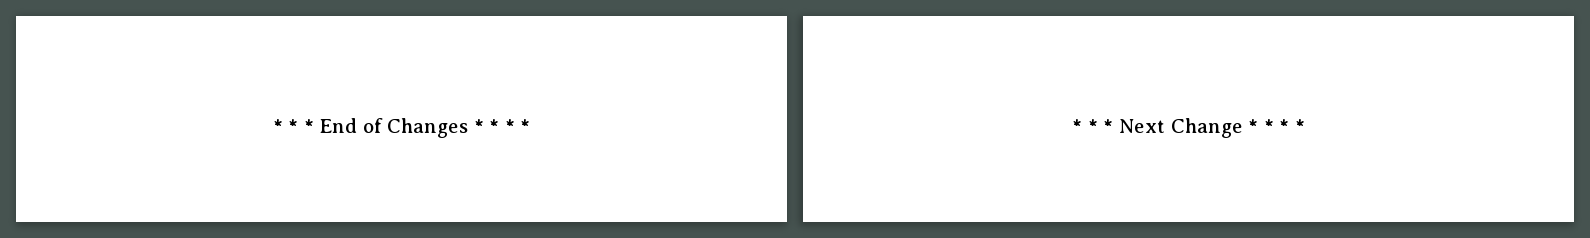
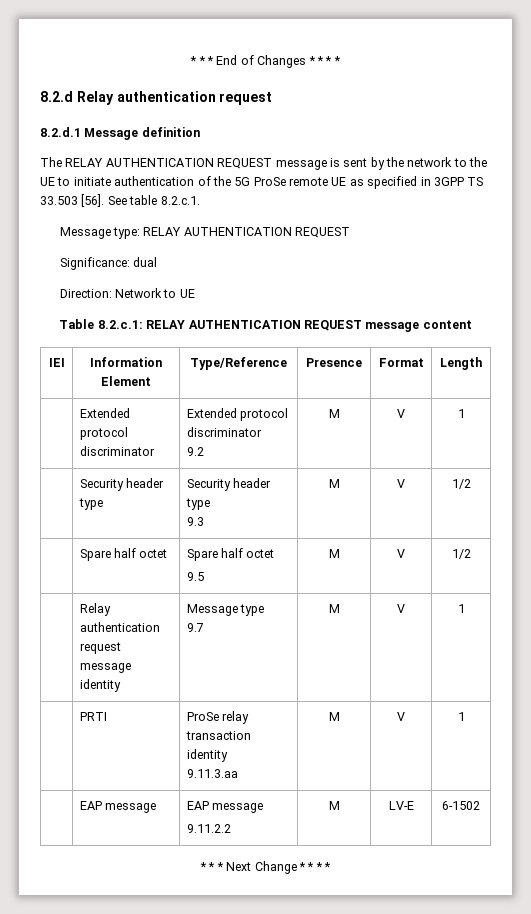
(531, 126) none -> [40,91,273,105] [40,127,200,140] [40,157,488,170] [40,176,484,189] [40,194,200,207] [59,227,351,239] [59,257,157,270] [59,288,195,298] [59,319,472,332] [48,358,65,367] [90,357,162,367] [101,376,151,386] [190,357,287,370] [306,358,362,367] [378,358,424,367] [440,357,482,370] [79,408,130,418] [79,427,128,440] [79,446,155,456] [186,408,289,421] [186,427,262,437] [186,447,204,456] [328,409,340,418] [397,409,405,418] [457,409,465,418] [79,478,165,491] [78,498,103,510] [186,478,272,491] [185,498,210,510] [186,517,204,526] [328,479,340,488] [397,479,405,488] [451,479,471,489] [79,548,168,561] [186,548,275,561] [186,572,204,581] [328,549,340,558] [397,549,405,558] [451,549,471,559] [79,603,111,616] [79,622,160,632] [79,642,121,654] [79,663,131,673] [79,679,121,692] [186,604,265,616] [186,623,204,632] [328,604,340,613] [397,604,405,613] [457,604,465,613] [79,712,107,721] [186,711,250,724] [185,731,251,740] [186,749,228,762] [186,769,238,778] [328,712,340,721] [397,712,405,721] [457,712,465,721] [79,801,157,813] [186,801,264,813] [186,824,231,833] [328,801,340,810] [388,801,414,810] [442,801,480,810] // 8.2.d Relay authentication request // 8.2.d.1 Message definition // The RELAY AUTHENTICATION REQUEST message is sent by the network to the UE to initiate authentication of the 5G ProSe remote UE as specified in 3GPP TS 33.503 [56]. See table 8.2.c.1. // Message type: RELAY AUTHENTICATION REQUEST // Significance: dual // Direction: Network to UE // Table 8.2.c.1: RELAY AUTHENTICATION REQUEST message content // IEI | Information Element | Type/Reference | Presence | Format | Length // | Extended protocol discriminator | Extended protocol discriminator // 9.2 | M | V | 1 // | Security header type | Security header type // 9.3 | M | V | 1/2 // | Spare half octet | Spare half octet // 9.5 | M | V | 1/2 // | Relay authentication request message identity | Message type // 9.7 | M | V | 1 // | PRTI | ProSe relay transaction identity // 9.11.3.aa | M | V | 1 // | EAP message | EAP message // 9.11.2.2 | M | LV-E | 6-1502

